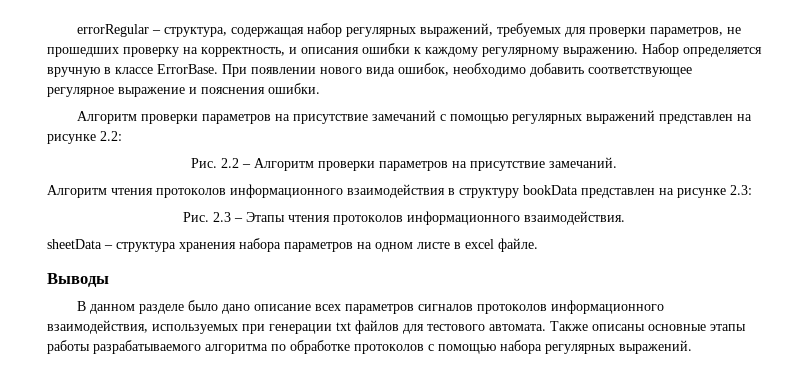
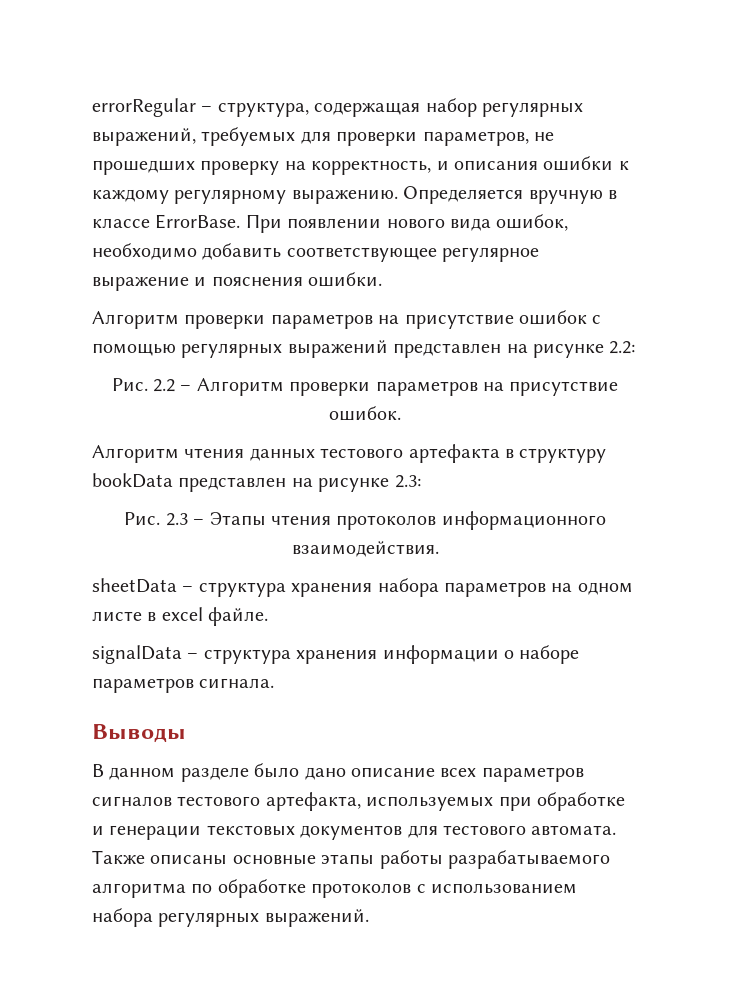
[642,43,762,57] Набор определяется -> [403,186,524,204] Определяется
[371,110,436,121] замечаний -> [519,310,587,325] ошибок
[549,157,617,168] замечаний. -> [329,406,401,421] ошибок.
[156,184,445,198] протоколов информационного взаимодействия -> [249,444,500,463] данных тестового артефакта
(538, 245) none -> [92,645,580,664] [92,678,275,693] // signalData – структура хранения информации о наборе параметров сигнала.
[476,300,664,314] [47,320,399,334] протоколов информационного взаимодействия, используемых при генерации txt файлов -> [177,792,625,811] [92,825,403,840] тестового артефакта, используемых при обработке и генерации текстовых документов
[438,344,496,354] помощью -> [431,883,577,894] использованием

